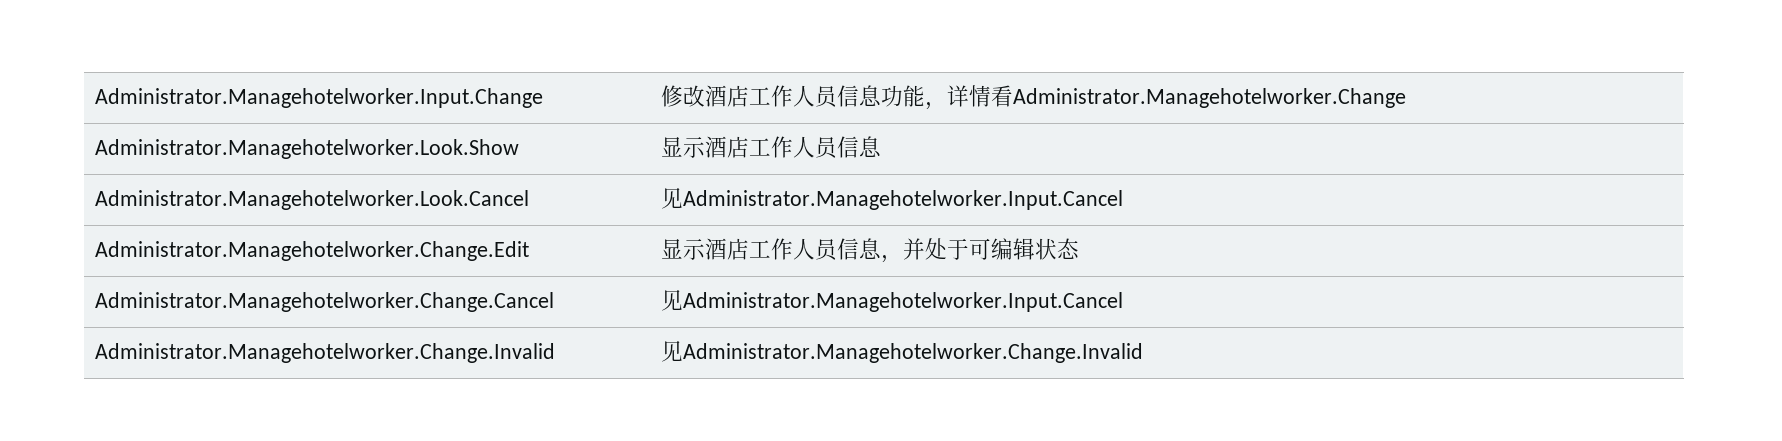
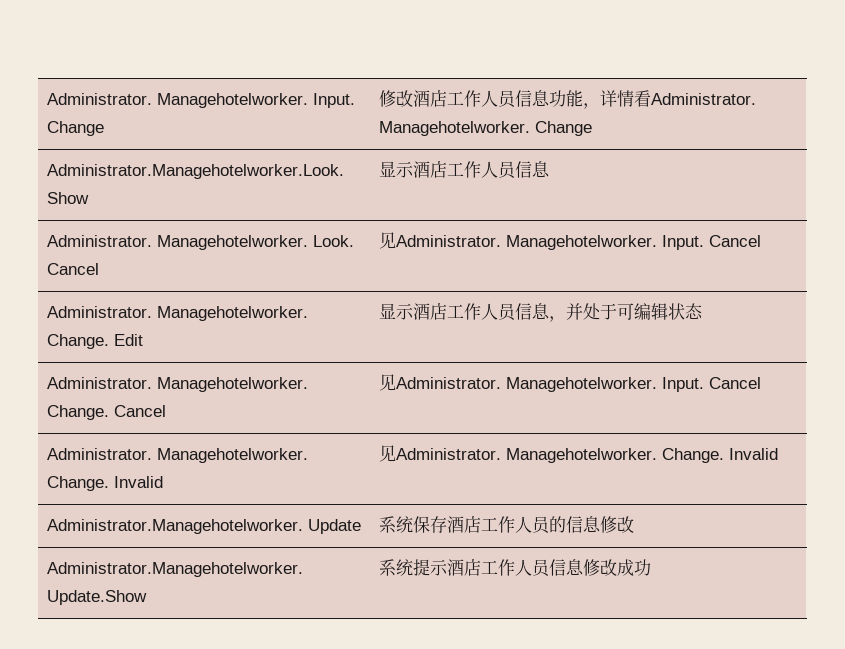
[95,88,544,108] Administrator.Managehotelworker.Input.Change -> [47,93,356,108] [47,121,105,136] Administrator. Managehotelworker. Input. Change
[1013,88,1407,108] Administrator.Managehotelworker.Change -> [651,93,757,105] [379,121,593,136] Administrator. Managehotelworker. Change
[95,190,530,210] [661,187,1124,210] [95,241,530,261] Administrator.Managehotelworker.Look.Cancel | 见Administrator.Managehotelworker.Input.Cancel // Administrator.Managehotelworker.Change.Edit -> [47,235,355,250] [47,263,100,275] [379,232,762,250] [47,306,309,321] [47,334,144,349] Administrator. Managehotelworker. Look. Cancel | 见Administrator. Managehotelworker. Input. Cancel // Administrator. Managehotelworker. Change. Edit
[95,292,555,312] [661,289,1124,312] [95,343,556,363] [661,340,1144,363] Administrator.Managehotelworker.Change.Cancel | 见Administrator.Managehotelworker.Input.Cancel // Administrator.Managehotelworker.Change.Invalid | 见Administrator.Managehotelworker.Change.Invalid -> [47,377,309,392] [47,405,167,420] [379,374,762,392] [47,448,309,463] [47,476,164,491] [379,445,779,463] [47,519,362,534] [379,516,635,534] [47,562,304,577] [47,590,148,605] [379,559,652,577] Administrator. Managehotelworker. Change. Cancel | 见Administrator. Managehotelworker. Input. Cancel // Administrator. Managehotelworker. Change. Invalid | 见Administrator. Managehotelworker. Change. Invalid // Administrator.Managehotelworker. Update | 系统保存酒店工作人员的信息修改 // Administrator.Managehotelworker. Update.Show | 系统提示酒店工作人员信息修改成功

